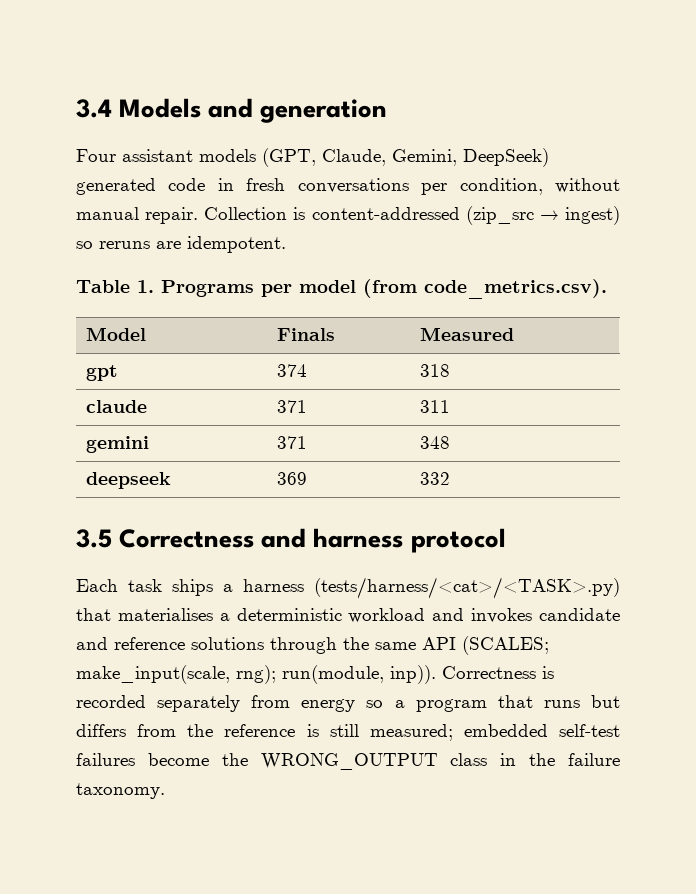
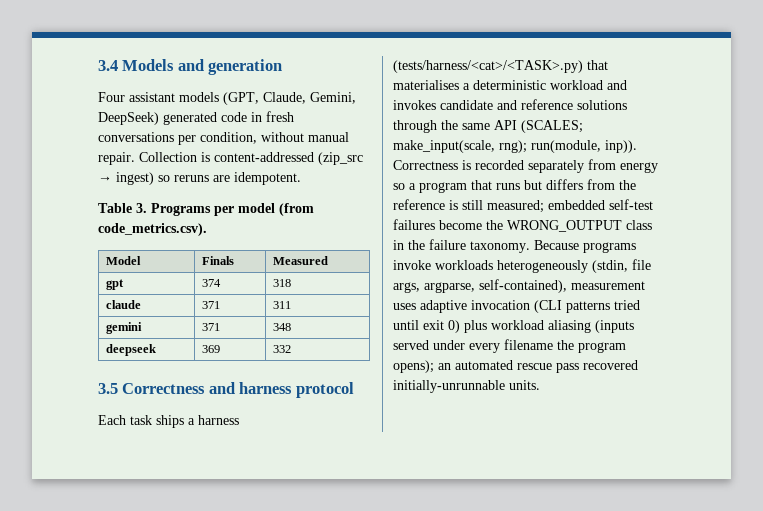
[137,280,154,293] 1. -> [136,203,147,213] 3.
(165, 791) none -> [534,240,636,253] [393,259,651,273] [393,279,645,293] [393,300,640,313] [393,320,634,333] [393,339,626,353] [393,360,638,373] [393,380,540,393] Because programs invoke workloads heterogeneously (stdin, file args, argparse, self-contained), measurement uses adaptive invocation (CLI patterns tried until exit 0) plus workload aliasing (inputs served under every filename the program opens); an automated rescue pass recovered initially-unrunnable units.

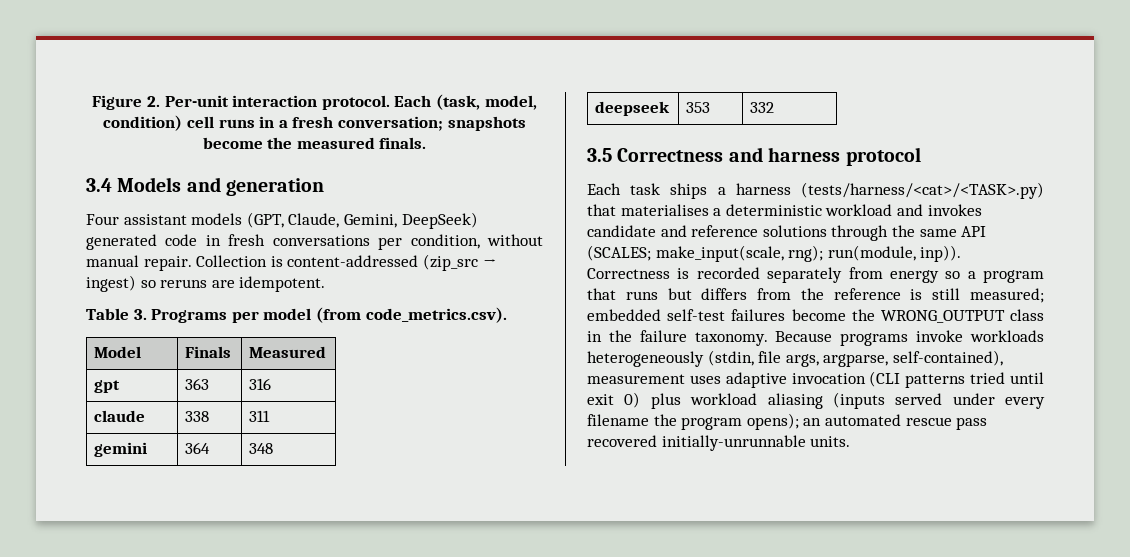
(98, 65) none -> [92,94,537,110] [103,115,526,131] [202,137,427,149] Figure 2. Per-unit interaction protocol. Each (task, model, condition) cell runs in a fresh conversation; snapshots become the measured finals. //
[202,279,222,287] [273,279,292,287] 374 | 318 -> [185,378,210,390] [249,378,272,390] 363 | 316
[202,301,221,309] 371 -> [185,411,210,422] 338
[202,323,221,331] 371 -> [185,442,211,454] 364
[202,345,221,353] 369 -> [686,102,711,113] 353

